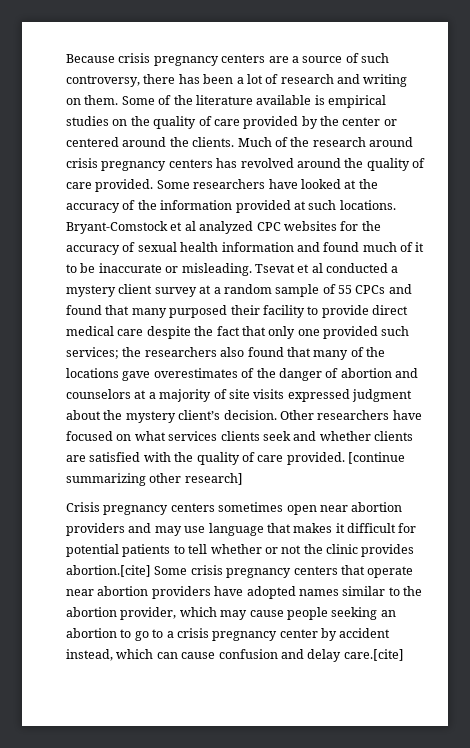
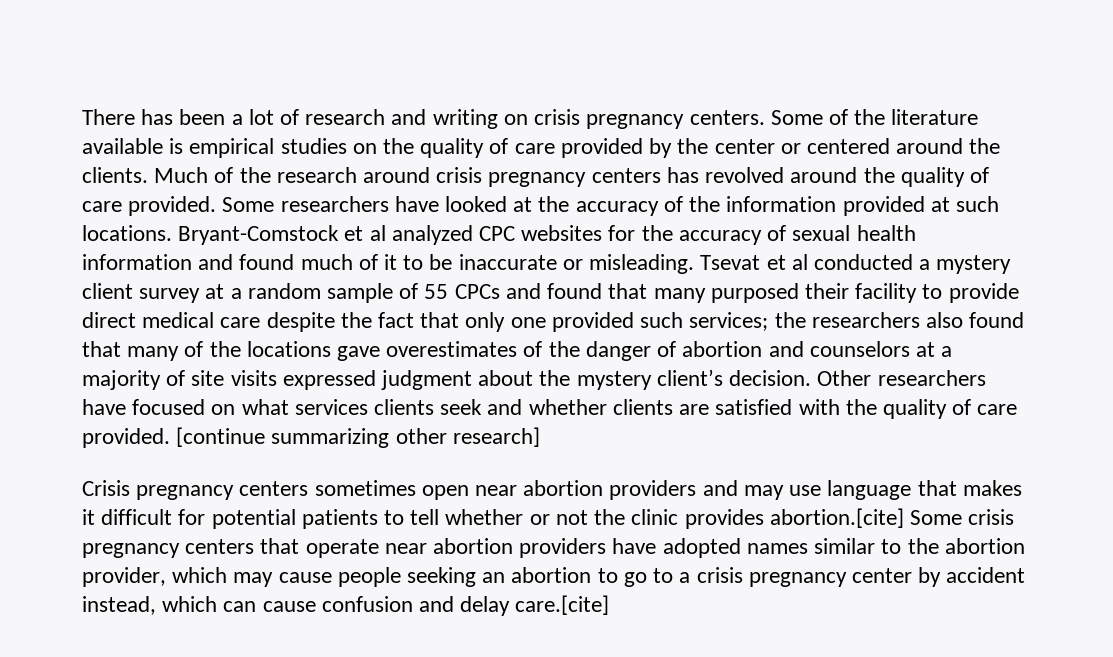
[66,53,389,66] [66,74,176,87] Because crisis pregnancy centers are a source of such controversy, there -> [82,109,135,125] There
[84,95,119,105] them. -> [534,109,765,129] crisis pregnancy centers.

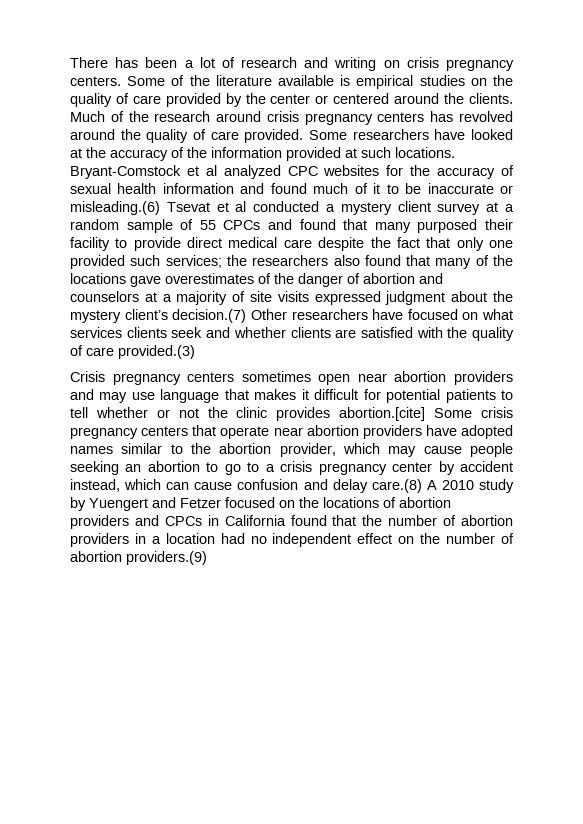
[589,254,695,274] misleading. -> [70,201,160,215] misleading.(6)
[729,370,812,386] decision. -> [172,309,247,323] decision.(7)
[82,427,540,448] provided. [continue summarizing other research] -> [118,345,195,359] provided.(3)
[515,595,610,615] care.[cite] -> [371,479,515,493] [70,497,451,511] [70,515,513,529] [70,533,515,547] [70,551,207,565] care.(8) A 2010 study by Yuengert and Fetzer focused on the locations of abortion providers and CPCs in California found that the number of abortion providers in a location had no independent effect on the number of abortion providers.(9)

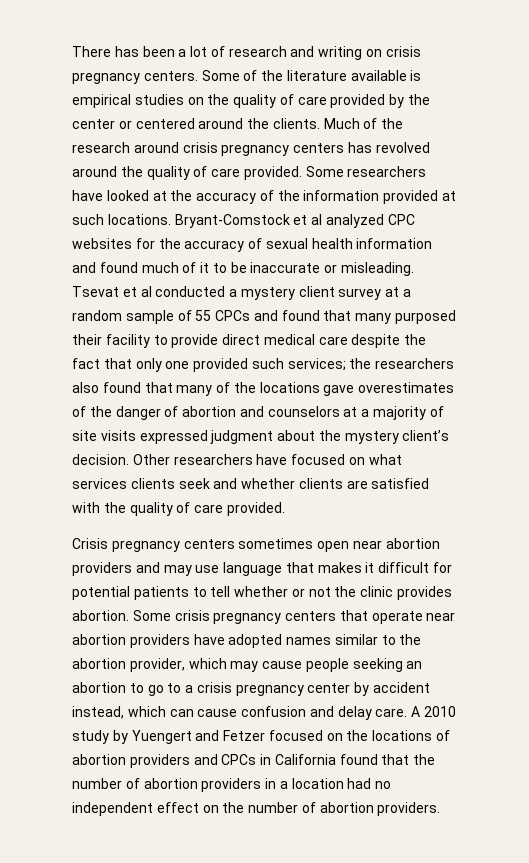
[70,201,160,215] misleading.(6) -> [341,262,415,276] misleading.
[172,309,247,323] decision.(7) -> [72,454,129,465] decision.
[118,345,195,359] provided.(3) -> [226,502,285,516] provided.
[339,407,426,421] abortion.[cite] -> [72,610,129,621] abortion.
[371,479,422,493] care.(8) -> [375,708,408,717] care.
[126,551,207,565] providers.(9) -> [377,802,441,816] providers.

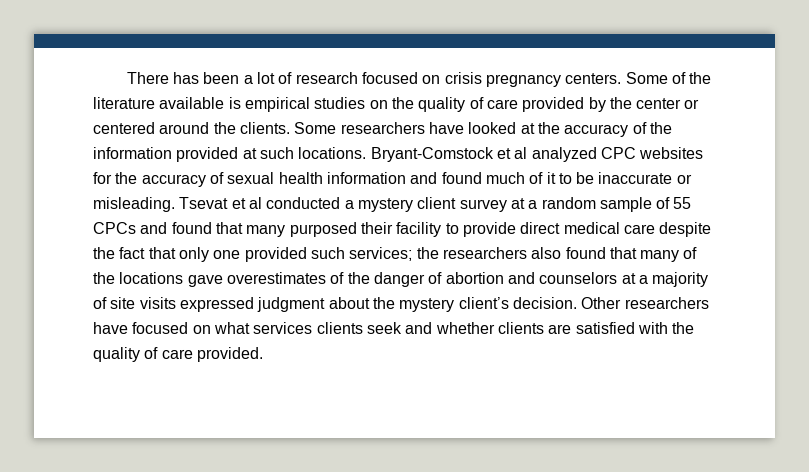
[290,46,363,60] and writing -> [361,72,418,84] focused
[323,118,404,129] [72,142,430,156] [72,166,302,180] Much of the research around crisis pregnancy centers has revolved around the quality of care provided. -> (290, 128) none
[72,538,440,552] [72,562,453,576] [72,586,453,600] [72,610,456,624] [72,634,422,648] [72,658,423,672] [72,682,431,696] [72,706,457,720] [72,730,451,744] [72,754,436,768] [72,778,392,792] [72,802,441,816] // Crisis pregnancy centers sometimes open near abortion providers and may use language that makes it difficult for potential patients to tell whether or not the clinic provides abortion. Some crisis pregnancy centers that operate near abortion providers have adopted names similar to the abortion provider, which may cause people seeking an abortion to go to a crisis pregnancy center by accident instead, which can cause confusion and delay care. A 2010 study by Yuengert and Fetzer focused on the locations of abortion providers and CPCs in California found that the number of abortion providers in a location had no independent effect on the number of abortion providers. -> (263, 354) none

